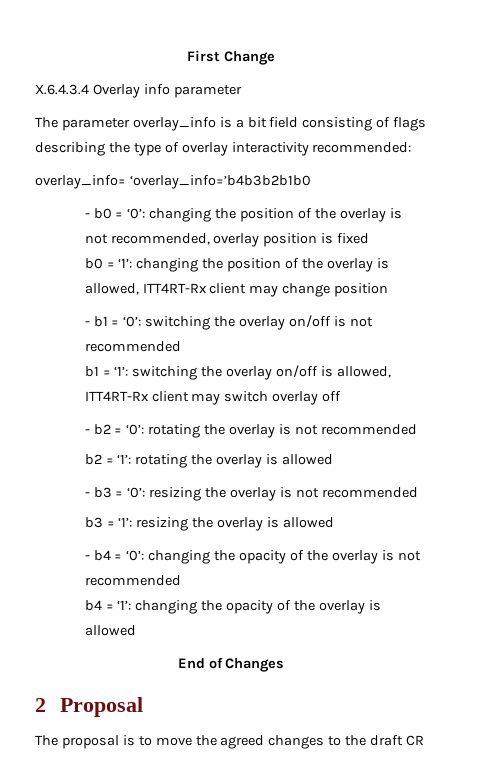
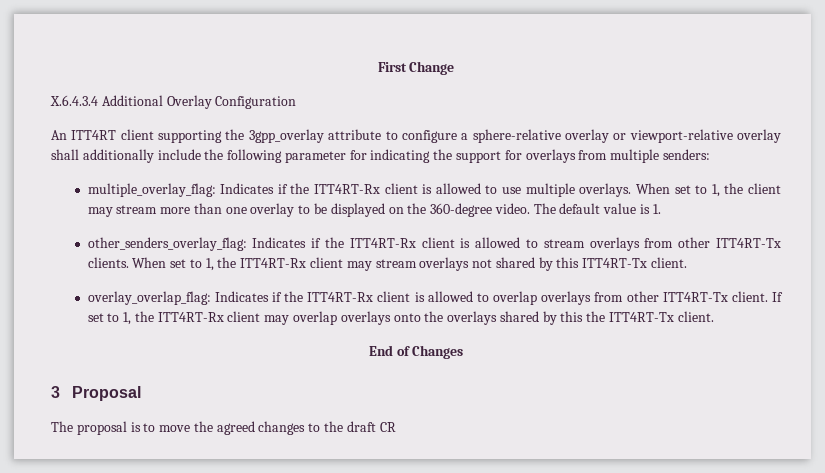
[92,84,242,98] [35,117,427,131] [35,142,412,156] [35,175,311,189] [84,208,402,222] [84,233,370,247] [84,258,389,272] [84,283,389,297] [84,315,373,330] [84,341,181,352] [84,365,391,380] [84,391,342,405] [84,424,417,438] [84,454,334,468] [84,487,418,501] [84,517,335,531] [84,550,421,564] [84,575,181,586] [84,600,381,614] [84,625,136,636] Overlay info parameter // The parameter overlay_info is a bit field consisting of flags describing the type of overlay interactivity recommended: // overlay_info= ‘overlay_info=’b4b3b2b1b0 // - b0 = ‘0’: changing the position of the overlay is not recommended, overlay position is fixed // b0 = ‘1’: changing the position of the overlay is allowed, ITT4RT-Rx client may change position // - b1 = ‘0’: switching the overlay on/off is not recommended // b1 = ‘1’: switching the overlay on/off is allowed, ITT4RT-Rx client may switch overlay off // - b2 = ‘0’: rotating the overlay is not recommended // b2 = ‘1’: rotating the overlay is allowed // - b3 = ‘0’: resizing the overlay is not recommended // b3 = ‘1’: resizing the overlay is allowed // - b4 = ‘0’: changing the opacity of the overlay is not recommended // b4 = ‘1’: changing the opacity of the overlay is allowed -> [101,95,297,109] [51,129,781,143] [51,149,710,163] [87,183,782,197] [87,203,661,217] [87,237,781,251] [87,257,688,271] [87,291,784,305] [87,311,714,325] Additional Overlay Configuration // An ITT4RT client supporting the 3gpp_overlay attribute to configure a sphere-relative overlay or viewport-relative overlay shall additionally include the following parameter for indicating the support for overlays from multiple senders: // multiple_overlay_flag: Indicates if the ITT4RT-Rx client is allowed to use multiple overlays. When set to 1, the client may stream more than one overlay to be displayed on the 360-degree video. The default value is 1. // other_senders_overlay_flag: Indicates if the ITT4RT-Rx client is allowed to stream overlays from other ITT4RT-Tx clients. When set to 1, the ITT4RT-Rx client may stream overlays not shared by this ITT4RT-Tx client. // overlay_overlap_flag: Indicates if the ITT4RT-Rx client is allowed to overlap overlays from other ITT4RT-Tx client. If set to 1, the ITT4RT-Rx client may overlap overlays onto the overlays shared by this the ITT4RT-Tx client.
[35,698,46,712] 2 -> [51,386,60,398] 3

